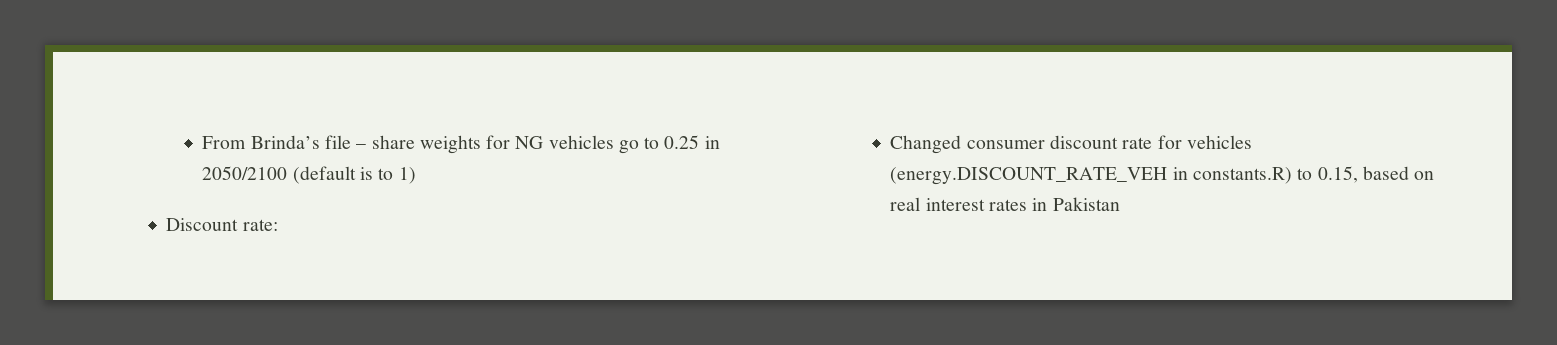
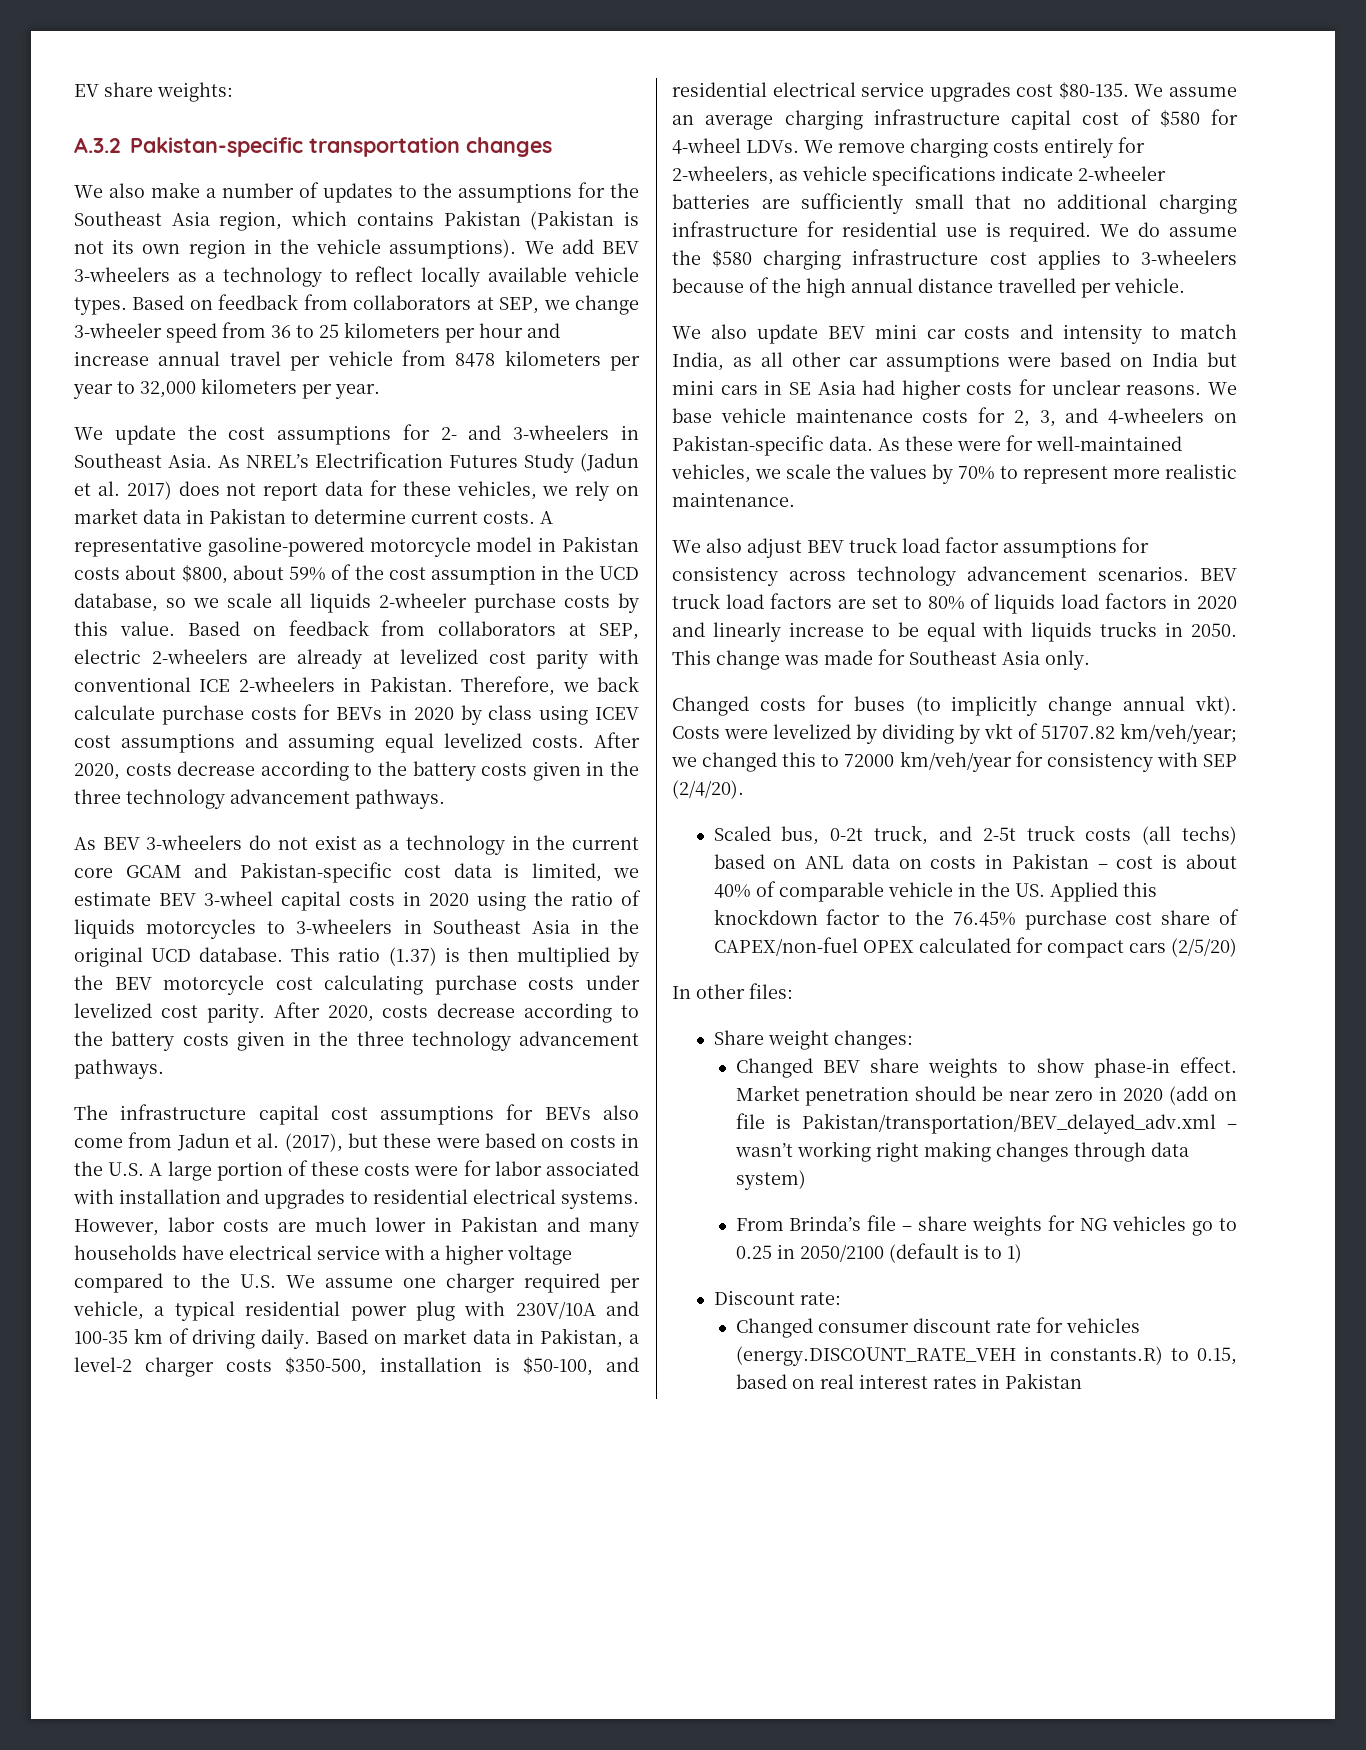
(202, 142) none -> [74,82,233,102] [74,137,552,157] [74,182,639,203] [74,210,639,231] [74,239,639,259] [74,266,639,287] [74,294,640,315] [74,322,560,343] [74,350,640,371] [73,378,380,399] [74,424,639,445] [74,452,639,473] [74,480,639,501] [74,508,553,524] [74,536,639,557] [74,564,639,585] [74,593,639,613] [74,620,639,640] [74,649,639,669] [74,676,640,696] [74,704,639,725] [74,732,641,753] [74,761,640,781] [74,789,445,809] [74,835,640,855] [74,862,639,883] [74,890,641,911] [74,919,639,939] [74,947,639,967] [74,975,640,995] [74,1002,639,1023] [74,1031,639,1051] [74,1059,164,1079] [74,1104,639,1125] [74,1132,639,1152] [74,1160,639,1181] [73,1189,639,1209] [74,1216,640,1237] [74,1245,572,1265] [74,1273,640,1293] [73,1301,639,1321] [74,1328,639,1349] [74,1357,639,1377] [672,82,1237,102] [672,109,1238,130] [672,137,1145,158] [672,165,1166,186] [672,193,1237,214] [672,221,1237,242] [672,249,1237,270] [672,277,1185,298] [672,324,1237,344] [672,352,1237,372] [672,379,1237,400] [672,407,1237,427] [672,435,1182,456] [671,464,1237,484] [672,492,795,507] [672,537,1149,558] [672,566,1237,586] [672,593,1237,614] [672,621,1237,642] [672,649,1090,670] [672,695,1237,716] [672,723,1237,744] [671,751,1237,772] [672,780,744,799] [713,825,1237,845] [713,853,1237,869] [713,881,1157,902] [713,909,1239,930] [713,937,1237,958] [672,983,793,999] [713,1030,913,1050] [735,1057,1237,1078] [735,1085,1237,1106] [735,1113,1237,1134] [734,1141,1189,1162] [735,1170,806,1190] EV share weights: // A.3.2 Pakistan-specific transportation changes // We also make a number of updates to the assumptions for the Southeast Asia region, which contains Pakistan (Pakistan is not its own region in the vehicle assumptions). We add BEV 3-wheelers as a technology to reflect locally available vehicle types. Based on feedback from collaborators at SEP, we change 3-wheeler speed from 36 to 25 kilometers per hour and increase annual travel per vehicle from 8478 kilometers per year to 32,000 kilometers per year. // We update the cost assumptions for 2- and 3-wheelers in Southeast Asia. As NREL’s Electrification Futures Study (Jadun et al. 2017) does not report data for these vehicles, we rely on market data in Pakistan to determine current costs. A representative gasoline-powered motorcycle model in Pakistan costs about $800, about 59% of the cost assumption in the UCD database, so we scale all liquids 2-wheeler purchase costs by this value. Based on feedback from collaborators at SEP, electric 2-wheelers are already at levelized cost parity with conventional ICE 2-wheelers in Pakistan. Therefore, we back calculate purchase costs for BEVs in 2020 by class using ICEV cost assumptions and assuming equal levelized costs. After 2020, costs decrease according to the battery costs given in the three technology advancement pathways. // As BEV 3-wheelers do not exist as a technology in the current core GCAM and Pakistan-specific cost data is limited, we estimate BEV 3-wheel capital costs in 2020 using the ratio of liquids motorcycles to 3-wheelers in Southeast Asia in the original UCD database. This ratio (1.37) is then multiplied by the BEV motorcycle cost calculating purchase costs under levelized cost parity. After 2020, costs decrease according to the battery costs given in the three technology advancement pathways. // The infrastructure capital cost assumptions for BEVs also come from Jadun et al. (2017), but these were based on costs in the U.S. A large portion of these costs were for labor associated with installation and upgrades to residential electrical systems. However, labor costs are much lower in Pakistan and many households have electrical service with a higher voltage compared to the U.S. We assume one charger required per vehicle, a typical residential power plug with 230V/10A and 100-35 km of driving daily. Based on market data in Pakistan, a level-2 charger costs $350-500, installation is $50-100, and residential electrical service upgrades cost $80-135. We assume an average charging infrastructure capital cost of $580 for 4-wheel LDVs. We remove charging costs entirely for 2-wheelers, as vehicle specifications indicate 2-wheeler batteries are sufficiently small that no additional charging infrastructure for residential use is required. We do assume the $580 charging infrastructure cost applies to 3-wheelers because of the high annual distance travelled per vehicle. // We also update BEV mini car costs and intensity to match India, as all other car assumptions were based on India but mini cars in SE Asia had higher costs for unclear reasons. We base vehicle maintenance costs for 2, 3, and 4-wheelers on Pakistan-specific data. As these were for well-maintained vehicles, we scale the values by 70% to represent more realistic maintenance. // We also adjust BEV truck load factor assumptions for consistency across technology advancement scenarios. BEV truck load factors are set to 80% of liquids load factors in 2020 and linearly increase to be equal with liquids trucks in 2050. This change was made for Southeast Asia only. // Changed costs for buses (to implicitly change annual vkt). Costs were levelized by dividing by vkt of 51707.82 km/veh/year; we changed this to 72000 km/veh/year for consistency with SEP (2/4/20). // Scaled bus, 0-2t truck, and 2-5t truck costs (all techs) based on ANL data on costs in Pakistan – cost is about 40% of comparable vehicle in the US. Applied this knockdown factor to the 76.45% purchase cost share of CAPEX/non-fuel OPEX calculated for compact cars (2/5/20) // In other files: // Share weight changes: // Changed BEV share weights to show phase-in effect. Market penetration should be near zero in 2020 (add on file is Pakistan/transportation/BEV_delayed_adv.xml – wasn’t working right making changes through data system) //

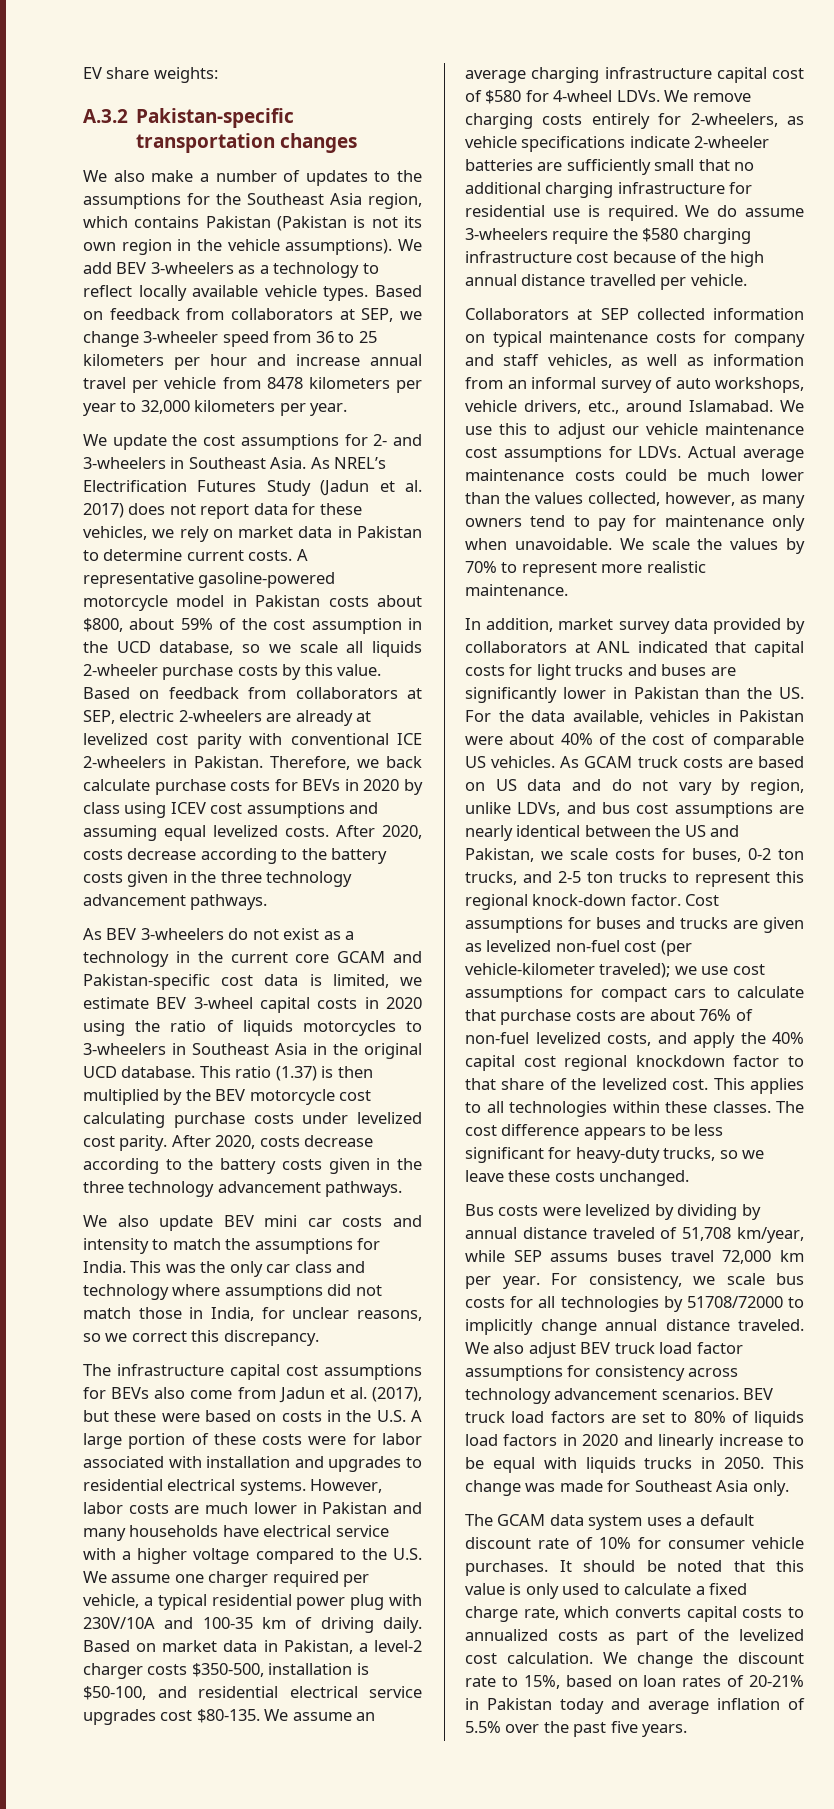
(164, 1069) none -> [83,1215,422,1231] [83,1238,381,1254] [83,1261,366,1277] [83,1284,382,1300] [83,1307,422,1321] [83,1330,319,1346] // We also update BEV mini car costs and intensity to match the assumptions for India. This was the only car class and technology where assumptions did not match those in India, for unclear reasons, so we correct this discrepancy.
(1237, 232) none -> [465,228,609,244] 3-wheelers require
[1037,250,1237,270] applies to 3-wheelers -> (609, 257) none
[672,324,1237,344] [672,352,1237,372] [672,379,1237,400] [672,407,1237,427] [672,435,1182,456] [671,464,781,483] We also update BEV mini car costs and intensity to match India, as all other car assumptions were based on India but mini cars in SE Asia had higher costs for unclear reasons. We base vehicle maintenance costs for 2, 3, and 4-wheelers on Pakistan-specific data. As these were for well-maintained vehicles, we -> [465,308,804,320] [465,331,805,347] [465,354,804,368] [465,377,804,393] [465,400,804,414] [465,423,804,439] [465,446,804,462] [465,469,804,481] [465,492,805,508] [465,515,805,531] [465,538,644,550] Collaborators at SEP collected information on typical maintenance costs for company and staff vehicles, as well as information from an informal survey of auto workshops, vehicle drivers, etc., around Islamabad. We use this to adjust our vehicle maintenance cost assumptions for LDVs. Actual average maintenance costs could be much lower than the values collected, however, as many owners tend to pay for maintenance only when unavoidable. We
(795, 499) none -> [465,618,805,634] [465,641,804,657] [465,664,736,680] [465,687,804,703] [465,710,804,724] [465,733,804,749] [465,756,804,768] [465,779,804,795] [465,802,804,818] [465,825,740,841] [465,848,804,862] [465,871,804,887] [465,894,720,910] [465,917,804,933] [465,940,692,956] [465,963,765,978] [465,986,804,1002] [465,1009,753,1025] [465,1032,804,1048] [465,1055,804,1071] [465,1078,804,1094] [465,1101,804,1117] [465,1124,724,1140] [465,1147,765,1163] [465,1170,690,1186] [465,1204,761,1220] [465,1227,804,1243] [465,1250,804,1264] [465,1273,804,1289] [465,1296,804,1312] [465,1319,804,1335] In addition, market survey data provided by collaborators at ANL indicated that capital costs for light trucks and buses are significantly lower in Pakistan than the US. For the data available, vehicles in Pakistan were about 40% of the cost of comparable US vehicles. As GCAM truck costs are based on US data and do not vary by region, unlike LDVs, and bus cost assumptions are nearly identical between the US and Pakistan, we scale costs for buses, 0-2 ton trucks, and 2-5 ton trucks to represent this regional knock-down factor. Cost assumptions for buses and trucks are given as levelized non-fuel cost (per vehicle-kilometer traveled); we use cost assumptions for compact cars to calculate that purchase costs are about 76% of non-fuel levelized costs, and apply the 40% capital cost regional knockdown factor to that share of the levelized cost. This applies to all technologies within these classes. The cost difference appears to be less significant for heavy-duty trucks, so we leave these costs unchanged. // Bus costs were levelized by dividing by annual distance traveled of 51,708 km/year, while SEP assums buses travel 72,000 km per year. For consistency, we scale bus costs for all technologies by 51708/72000 to implicitly change annual distance traveled.
[672,695,1237,716] [672,723,1237,744] [671,751,1237,772] [672,780,744,799] [713,825,1237,845] [713,853,1237,869] [713,881,1157,902] [713,909,1239,930] [713,937,1237,958] [672,983,793,999] [713,1030,913,1050] [735,1057,1237,1078] [735,1085,1237,1106] [735,1113,1237,1134] [734,1141,1189,1162] [735,1170,806,1190] [735,1215,1237,1236] [735,1243,1022,1263] [713,1290,841,1305] [735,1317,1140,1338] [735,1346,1237,1366] [735,1373,1082,1389] Changed costs for buses (to implicitly change annual vkt). Costs were levelized by dividing by vkt of 51707.82 km/veh/year; we changed this to 72000 km/veh/year for consistency with SEP (2/4/20). // Scaled bus, 0-2t truck, and 2-5t truck costs (all techs) based on ANL data on costs in Pakistan – cost is about 40% of comparable vehicle in the US. Applied this knockdown factor to the 76.45% purchase cost share of CAPEX/non-fuel OPEX calculated for compact cars (2/5/20) // In other files: // Share weight changes: // Changed BEV share weights to show phase-in effect. Market penetration should be near zero in 2020 (add on file is Pakistan/transportation/BEV_delayed_adv.xml – wasn’t working right making changes through data system) // From Brinda’s file – share weights for NG vehicles go to 0.25 in 2050/2100 (default is to 1) // Discount rate: // Changed consumer discount rate for vehicles (energy.DISCOUNT_RATE_VEH in constants.R) to 0.15, based on real interest rates in Pakistan -> [465,1514,754,1530] [465,1537,804,1549] [465,1560,804,1576] [465,1583,748,1599] [465,1606,804,1622] [465,1629,804,1645] [465,1652,804,1668] [465,1675,804,1689] [465,1698,805,1714] [465,1721,688,1737] The GCAM data system uses a default discount rate of 10% for consumer vehicle purchases. It should be noted that this value is only used to calculate a fixed charge rate, which converts capital costs to annualized costs as part of the levelized cost calculation. We change the discount rate to 15%, based on loan rates of 20-21% in Pakistan today and average inflation of 5.5% over the past five years.

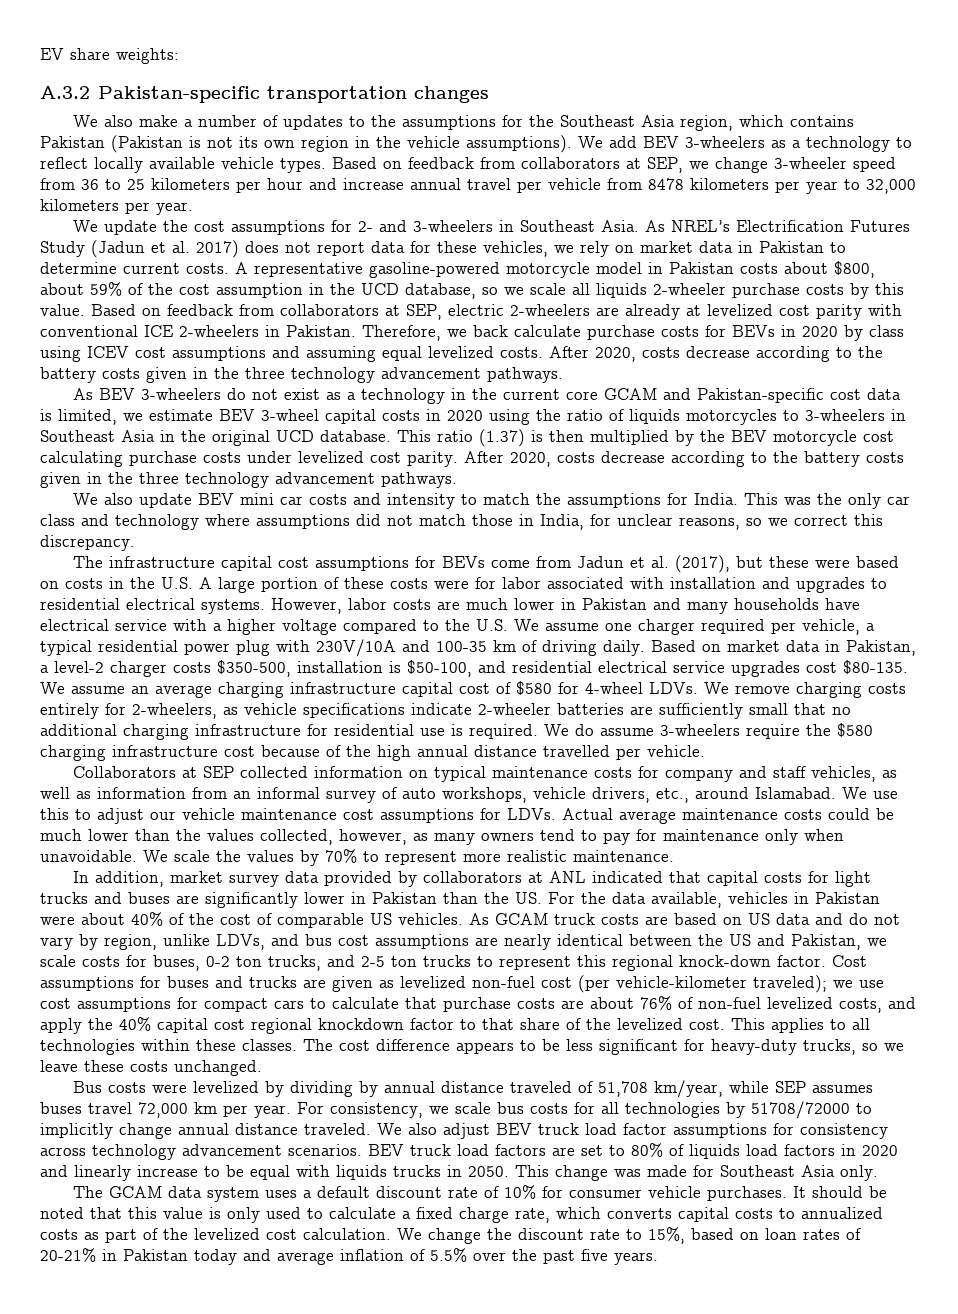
[154,1387,186,1399] also -> (486, 562) none
[550,1253,609,1262] assums -> [812,1085,874,1093] assumes

